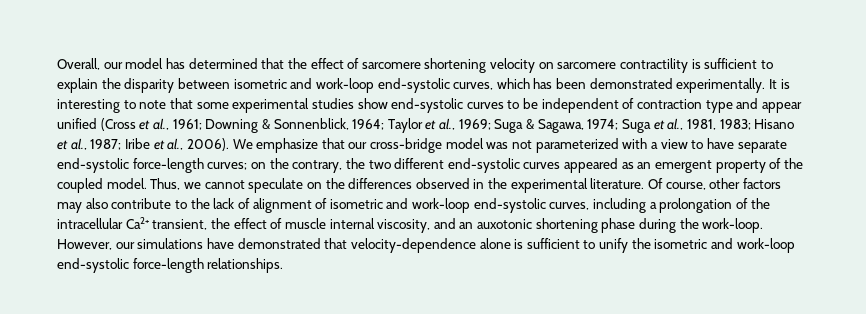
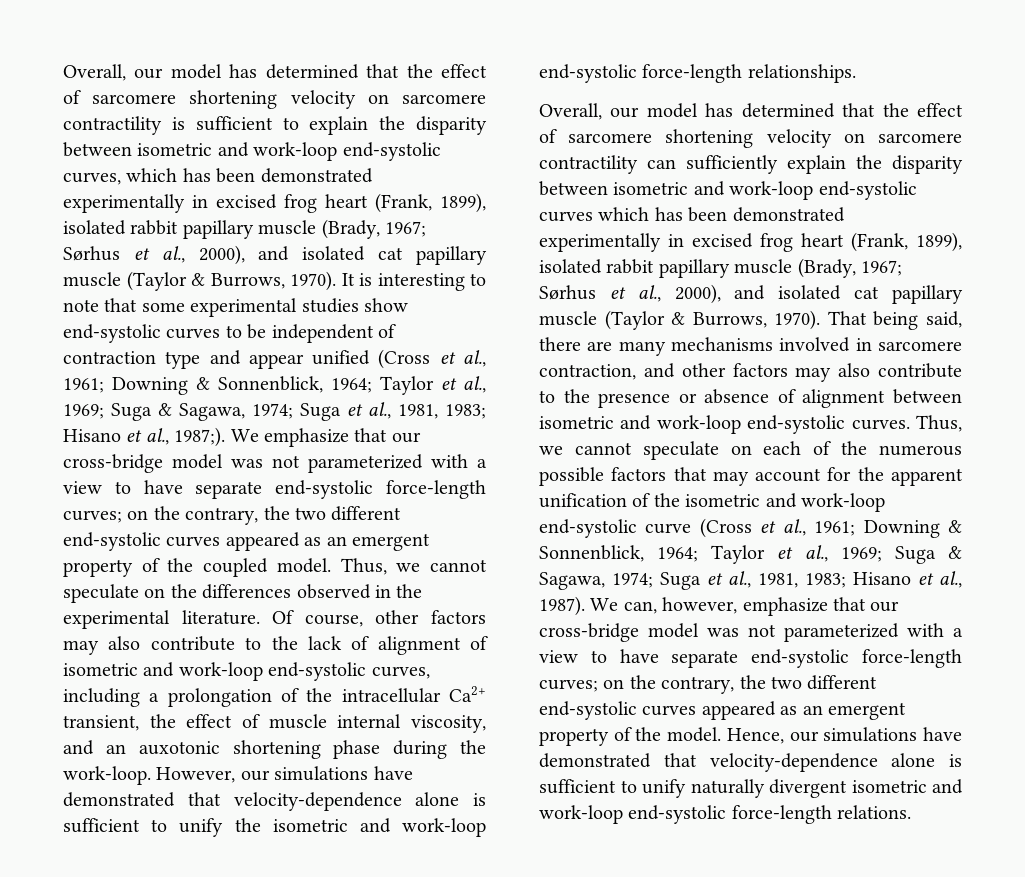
[676,78,766,93] experimentally. -> [63,193,486,213] [63,219,426,239] [63,245,487,265] [63,271,336,291] experimentally in excised frog heart (Frank, 1899), isolated rabbit papillary muscle (Brady, 1967; Sørhus et al., 2000), and isolated cat papillary muscle (Taylor & Burrows, 1970).
[90,138,229,151] 1987; Iribe et al., 2006). -> [174,427,226,447] 1987;).
(284, 265) none -> [539,103,963,120] [539,129,962,148] [539,155,963,174] [539,181,917,200] [539,207,845,222] [539,232,962,252] [539,258,902,278] [539,284,963,304] [539,310,962,330] [539,337,962,356] [539,363,962,382] [539,389,962,408] [539,415,962,434] [539,441,962,460] [539,467,963,486] [539,493,885,512] [539,518,962,538] [539,545,962,564] [539,571,962,590] [539,596,900,616] [539,623,963,642] [539,649,962,668] [539,675,878,694] [539,701,906,720] [539,727,962,746] [539,753,962,772] [539,779,963,798] [539,805,912,824] // Overall, our model has determined that the effect of sarcomere shortening velocity on sarcomere contractility can sufficiently explain the disparity between isometric and work-loop end-systolic curves which has been demonstrated experimentally in excised frog heart (Frank, 1899), isolated rabbit papillary muscle (Brady, 1967; Sørhus et al., 2000), and isolated cat papillary muscle (Taylor & Burrows, 1970). That being said, there are many mechanisms involved in sarcomere contraction, and other factors may also contribute to the presence or absence of alignment between isometric and work-loop end-systolic curves. Thus, we cannot speculate on each of the numerous possible factors that may account for the apparent unification of the isometric and work-loop end-systolic curve (Cross et al., 1961; Downing & Sonnenblick, 1964; Taylor et al., 1969; Suga & Sagawa, 1974; Suga et al., 1981, 1983; Hisano et al., 1987). We can, however, emphasize that our cross-bridge model was not parameterized with a view to have separate end-systolic force-length curves; on the contrary, the two different end-systolic curves appeared as an emergent property of the model. Hence, our simulations have demonstrated that velocity-dependence alone is sufficient to unify naturally divergent isometric and work-loop end-systolic force-length relations.

